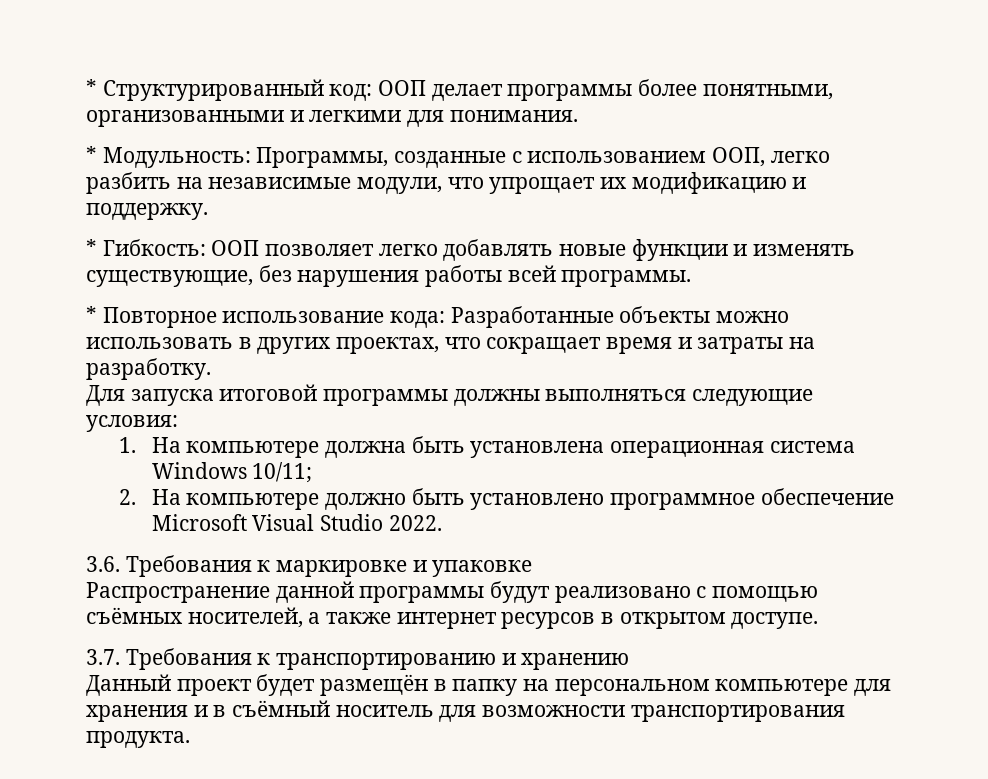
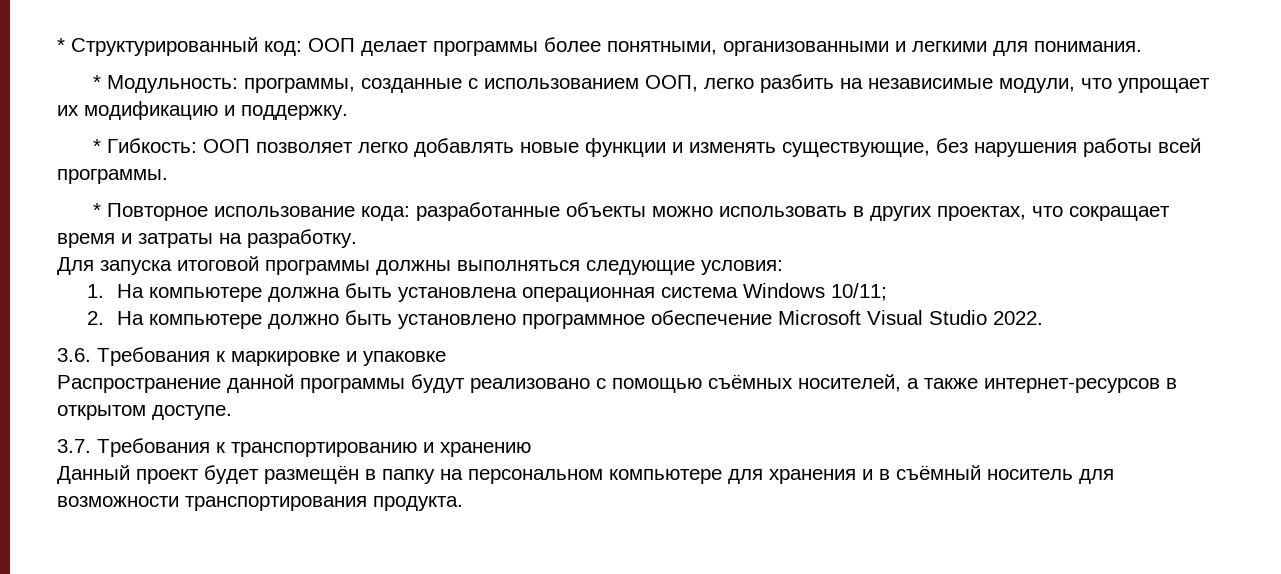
[256,147,389,168] Программы, -> [243,78,355,93] программы,
[450,306,614,328] Разработанные -> [415,202,560,221] разработанные
[396,612,596,629] интернет ресурсов -> [984,378,1160,393] интернет-ресурсов

